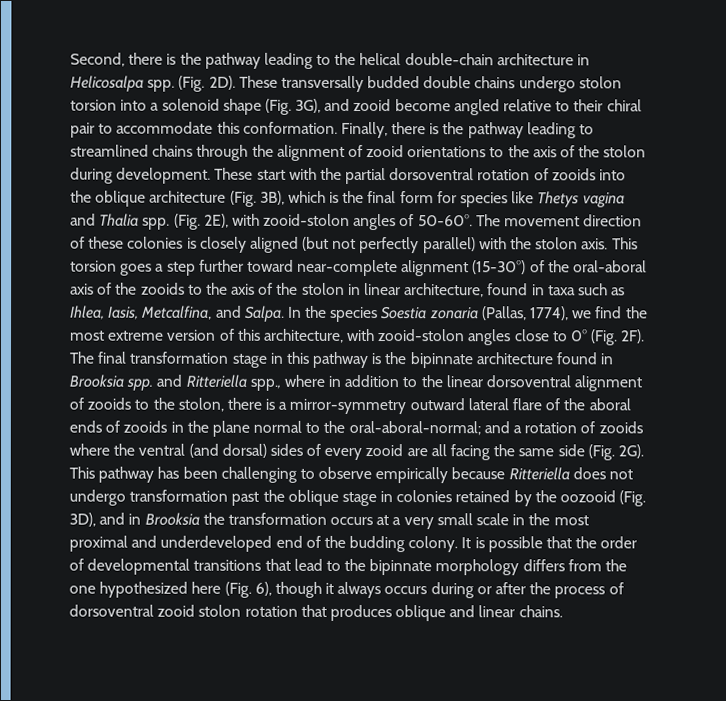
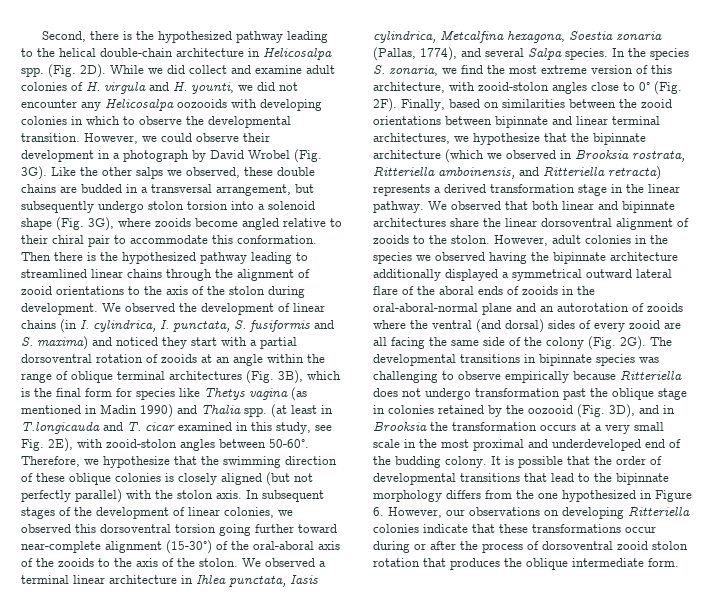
(202, 58) none -> [158,31,233,43] hypothesized
[238,75,516,93] These transversally budded double chains -> [110,65,335,74] [21,81,298,94] [21,98,322,111] [21,116,291,128] [21,133,270,144] [21,149,322,163] [21,166,315,180] [21,184,314,196] [21,201,94,213] While we did collect and examine adult colonies of H. virgula and H. younti, we did not encounter any Helicosalpa oozooids with developing colonies in which to observe the developmental transition. However, we could observe their development in a photograph by David Wrobel (Fig. 3G). Like the other salps we observed, these double chains are budded in a transversal arrangement, but subsequently
[324,98,392,112] and zooid -> [118,218,191,227] where zooids
[340,121,465,139] Finally, there is the -> [21,252,196,264] Then there is the hypothesized
(149, 150) none -> [91,269,123,278] linear
[214,167,254,180] These -> [102,303,325,315] [21,319,334,333] [21,336,187,350] We observed the development of linear chains (in I. cylindrica, I. punctata, S. fusiformis and S. maxima) and noticed they
[319,167,342,180] the -> [250,340,257,346] a
[599,169,627,181] [70,190,227,207] into the oblique architecture -> [201,354,325,366] [21,371,242,383] at an angle within the range of oblique terminal architectures
[70,213,581,231] and Thalia spp. (Fig. 2E), with zooid-stolon angles of 50-60°. The movement -> [291,387,307,401] [21,404,333,418] [21,422,332,434] [21,438,309,452] [21,456,281,468] (as mentioned in Madin 1990) and Thalia spp. (at least in T.longicauda and T. cicar examined in this study, see Fig. 2E), with zooid-stolon angles between 50-60°. Therefore, we hypothesize that the swimming
(125, 242) none -> [69,473,111,485] oblique
[611,237,638,250] [70,260,196,276] This torsion goes a step -> [246,490,324,502] [21,507,293,519] [21,524,251,536] In subsequent stages of the development of linear colonies, we observed this dorsoventral torsion going
[301,282,626,298] [70,305,570,323] stolon in linear architecture, found in taxa such as Ihlea, Iasis, Metcalfina, and Salpa. In the species Soestia zonaria (Pallas, 1774), -> [199,558,326,567] [21,575,318,587] [373,30,662,43] [373,47,689,61] [373,65,438,76] stolon. We observed a terminal linear architecture in Ihlea punctata, Iasis cylindrica, Metcalfina hexagona, Soestia zonaria (Pallas, 1774), and several Salpa species. In the species S. zonaria,
[69,351,614,369] [69,374,418,391] The final transformation stage in this pathway is the bipinnate architecture found in Brooksia spp. and Ritteriella spp., where in addition to -> [401,99,672,111] [373,116,660,128] [373,133,646,145] [373,149,685,163] [373,166,661,180] [373,184,680,196] [373,201,675,213] [373,218,479,227] Finally, based on similarities between the zooid orientations between bipinnate and linear terminal architectures, we hypothesize that the bipinnate architecture (which we observed in Brooksia rostrata, Ritteriella amboinensis, and Ritteriella retracta) represents a derived transformation stage in the linear pathway. We observed that both linear and bipinnate architectures share
[177,397,407,415] stolon, there is a mirror-symmetry -> [451,235,668,246] [373,252,678,264] [373,269,582,281] stolon. However, adult colonies in the species we observed having the bipinnate architecture additionally displayed a symmetrical
[211,420,578,437] plane normal to the oral-aboral-normal; and a rotation -> [373,303,629,315] oral-aboral-normal plane and an autorotation
[587,444,644,461] [69,466,218,483] (Fig. 2G). This pathway has been -> [509,336,672,350] [373,354,659,366] of the colony (Fig. 2G). The developmental transitions in bipinnate species was
[191,581,428,599] here (Fig. 6), though it always occurs -> [640,490,692,502] [373,506,690,519] [373,524,656,533] in Figure 6. However, our observations on developing Ritteriella colonies indicate that these transformations occur
[395,605,563,622] oblique and linear chains. -> [504,558,679,570] the oblique intermediate form.

